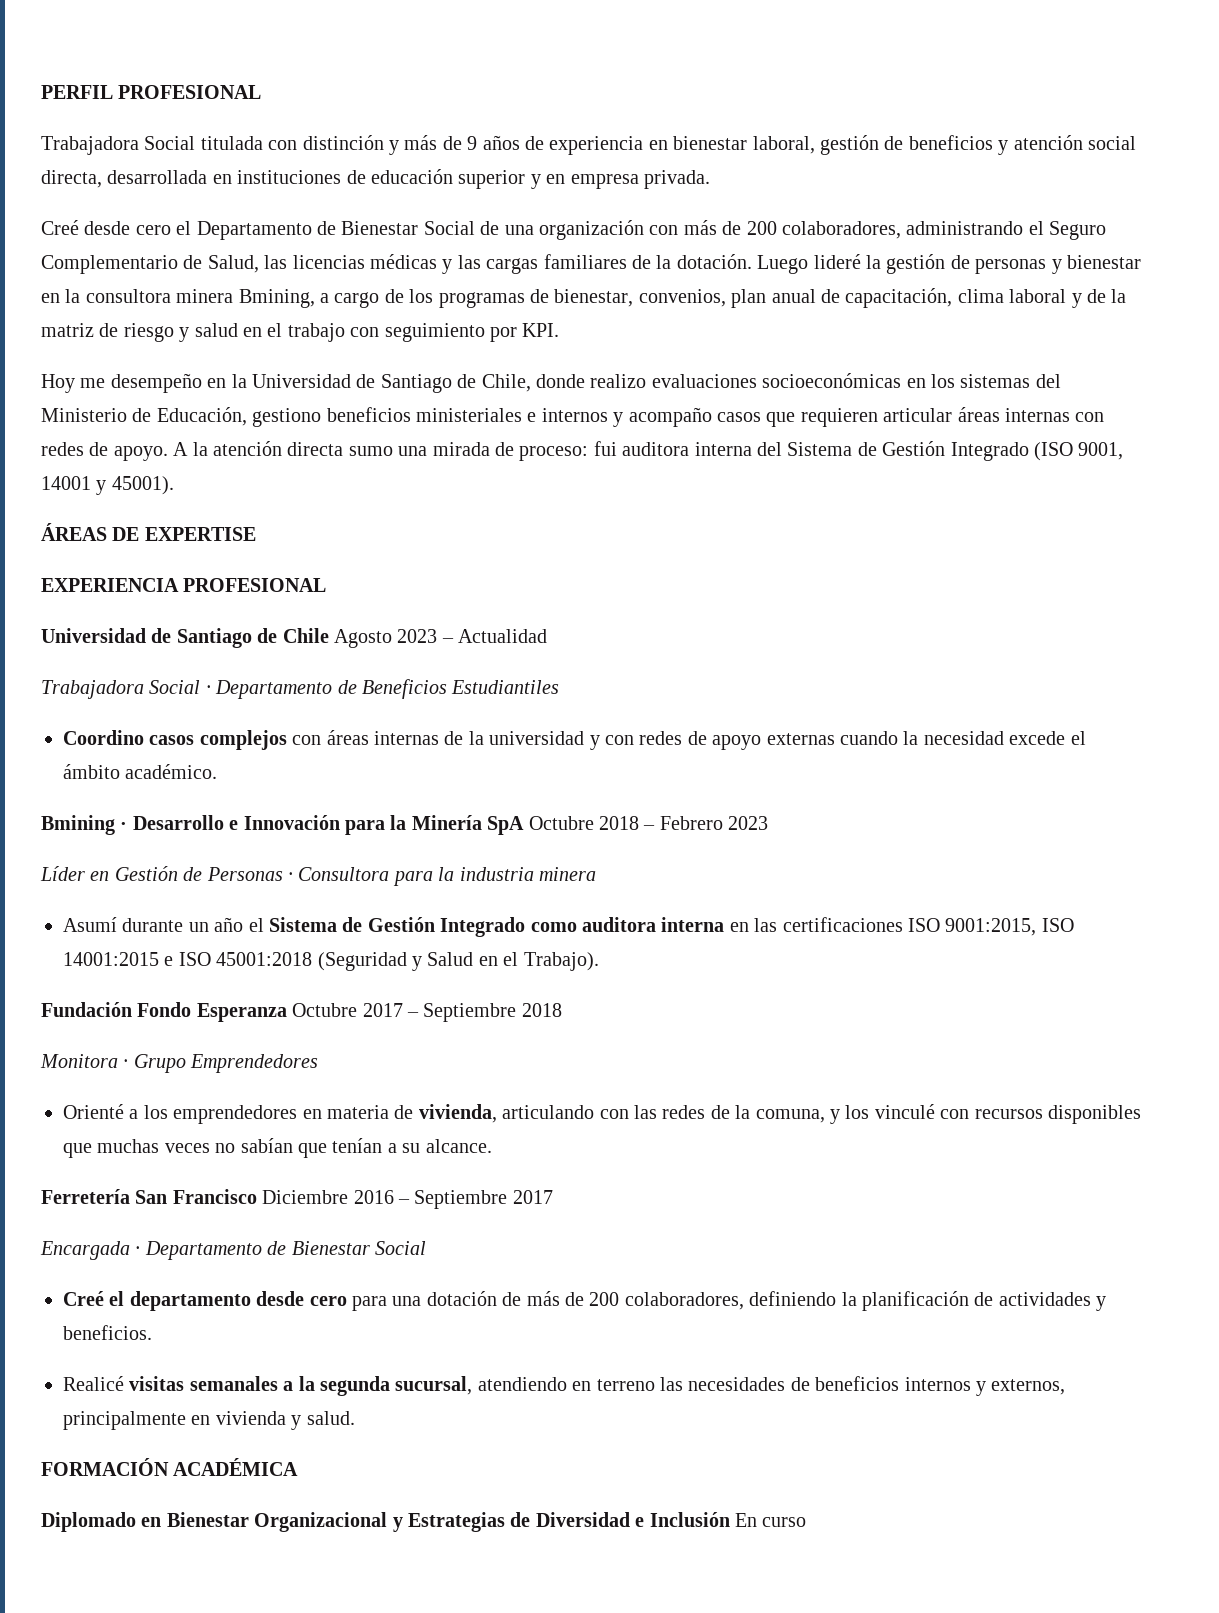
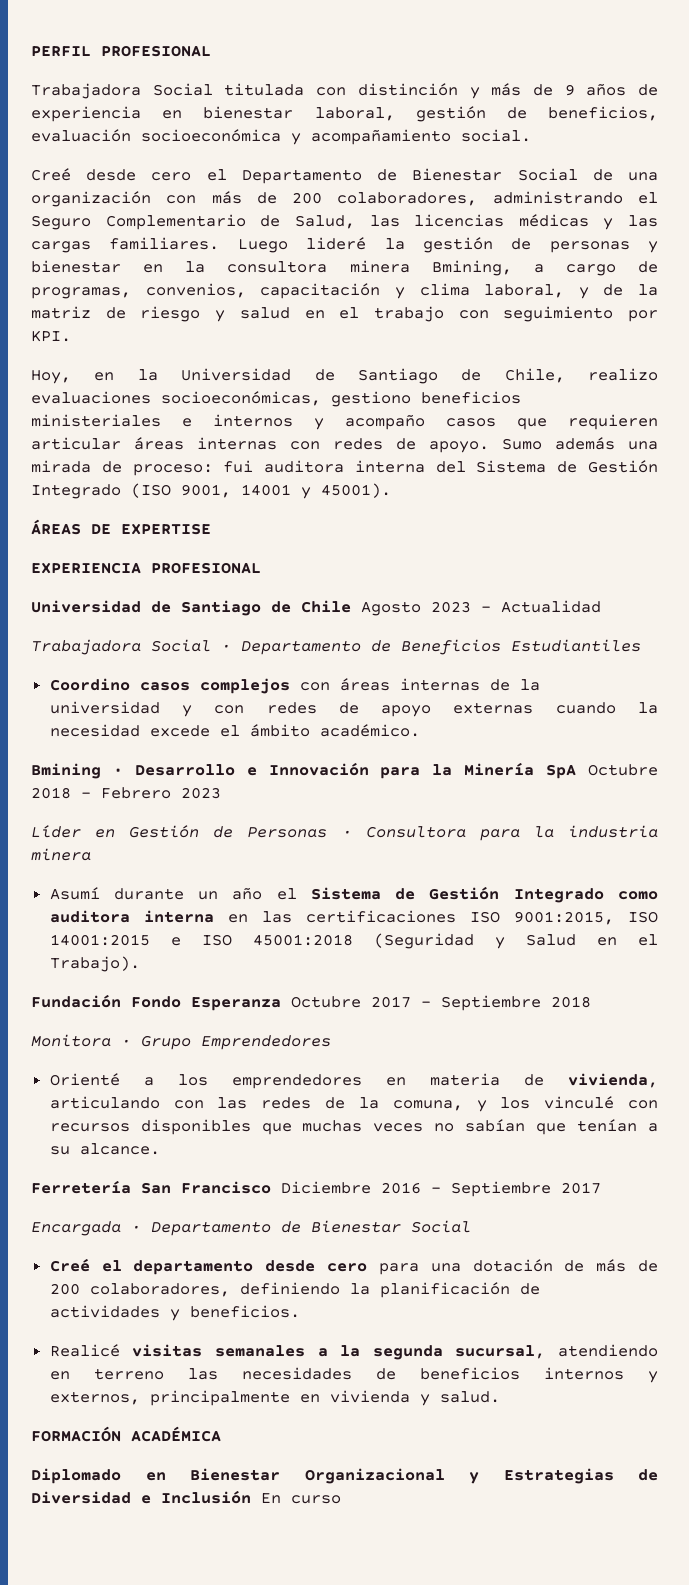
[908,135,1136,155] [41,169,710,189] beneficios y atención social directa, desarrollada en instituciones de educación superior y en empresa privada. -> [548,106,658,121] [31,129,531,145] beneficios, evaluación socioeconómica y acompañamiento social.
[543,254,752,269] familiares de la dotación. -> [109,237,220,250] familiares.
[409,288,1067,308] los programas de bienestar, convenios, plan anual de capacitación, clima laboral -> [31,283,565,299] programas, convenios, capacitación y clima laboral,
[41,373,202,393] Hoy me desempeño -> [31,370,71,384] Hoy,
[535,374,585,388] donde -> (565, 375) none
[762,373,1061,388] [41,407,247,426] socioeconómicas en los sistemas del Ministerio de Educación, -> [161,391,321,406] socioeconómicas,
[173,441,393,456] A la atención directa sumo -> [502,437,615,450] Sumo además

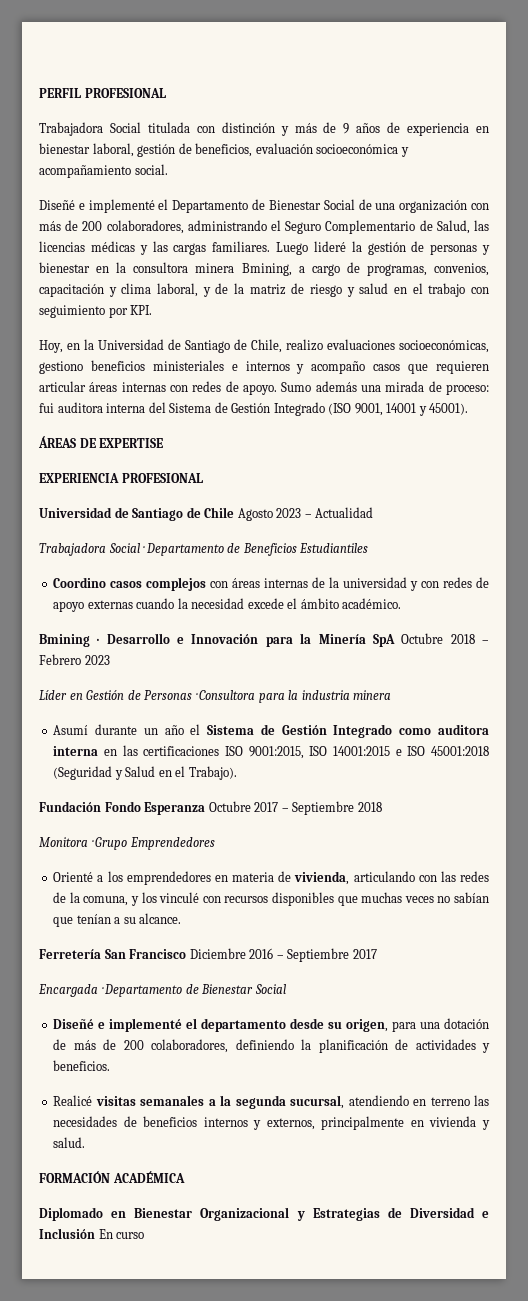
[31,168,192,181] Creé desde cero -> [39,199,155,213] Diseñé e implementé
[49,1258,90,1272] Creé -> [53,1018,183,1032] Diseñé e implementé
[327,1263,368,1272] cero -> [328,1019,389,1032] su origen,

